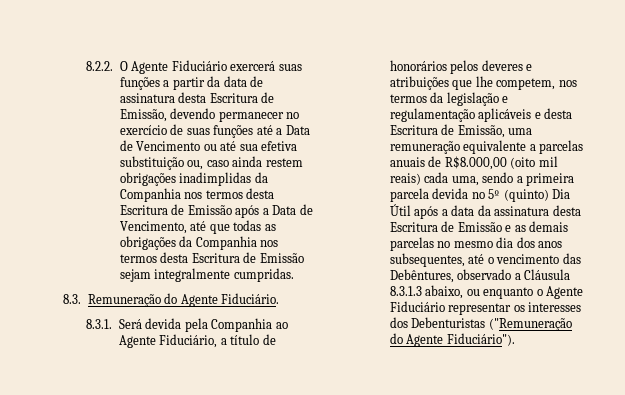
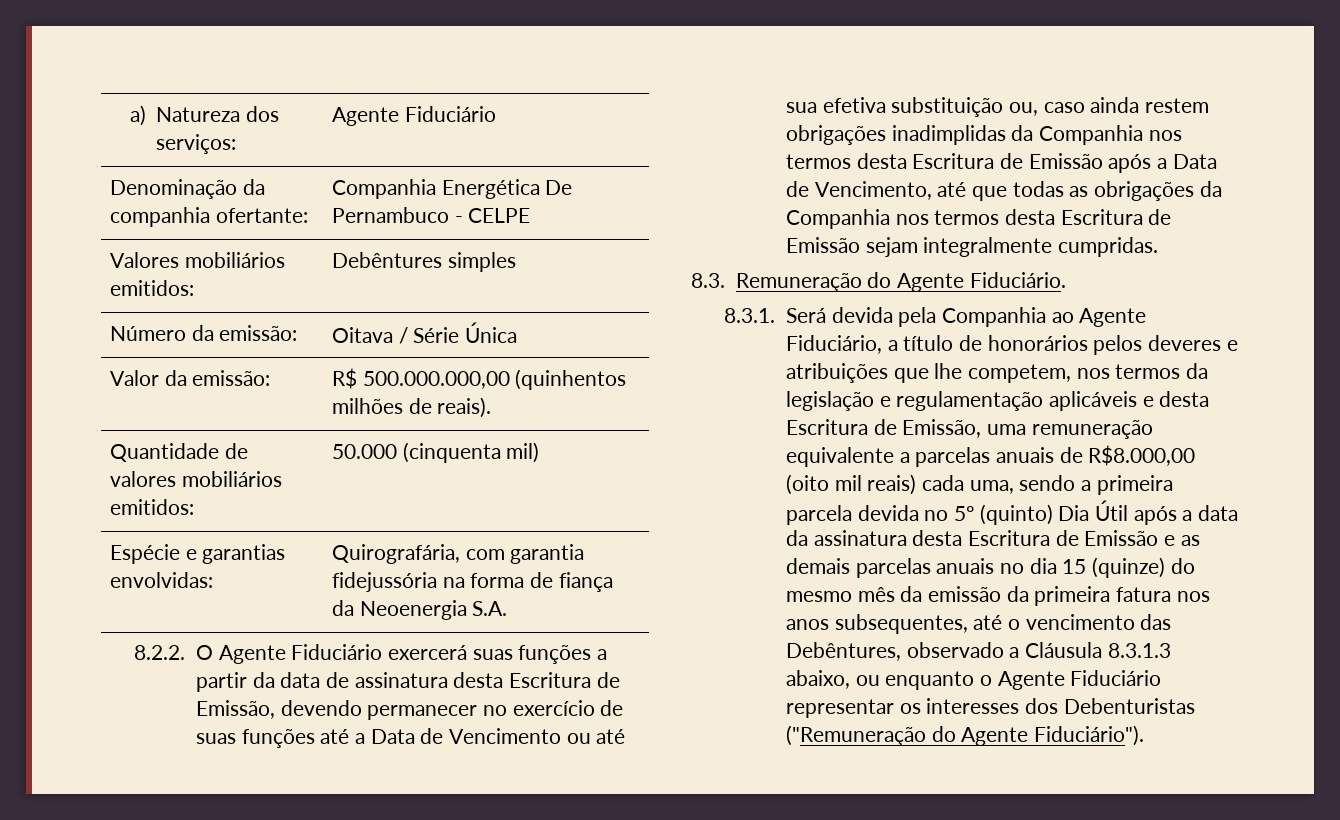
(86, 66) none -> [129,105,280,126] [156,134,237,154] [331,106,496,126] [109,179,265,199] [109,207,308,227] [331,179,573,199] [331,207,531,223] [109,252,285,268] [109,280,194,296] [331,252,516,272] [109,325,298,341] [331,322,517,344] [109,370,271,386] [331,368,627,390] [331,397,492,418] [109,443,248,462] [109,471,282,487] [109,499,194,515] [331,442,540,463] [109,544,286,564] [109,572,213,588] [331,544,585,564] [331,572,613,592] [331,600,508,620] a) Natureza dos serviços: | Agente Fiduciário // Denominação da companhia ofertante: | Companhia Energética De Pernambuco - CELPE // Valores mobiliários emitidos: | Debêntures simples // Número da emissão: | Oitava / Série Única // Valor da emissão: | R$ 500.000.000,00 (quinhentos milhões de reais). // Quantidade de valores mobiliários emitidos: | 50.000 (cinquenta mil) // Espécie e garantias envolvidas: | Quirografária, com garantia fidejussória na forma de fiança da Neoenergia S.A. //
[437,237,535,248] no mesmo dia dos -> [936,557,1195,578] [785,586,1210,606] anuais no dia 15 (quinze) do mesmo mês da emissão da primeira fatura nos

